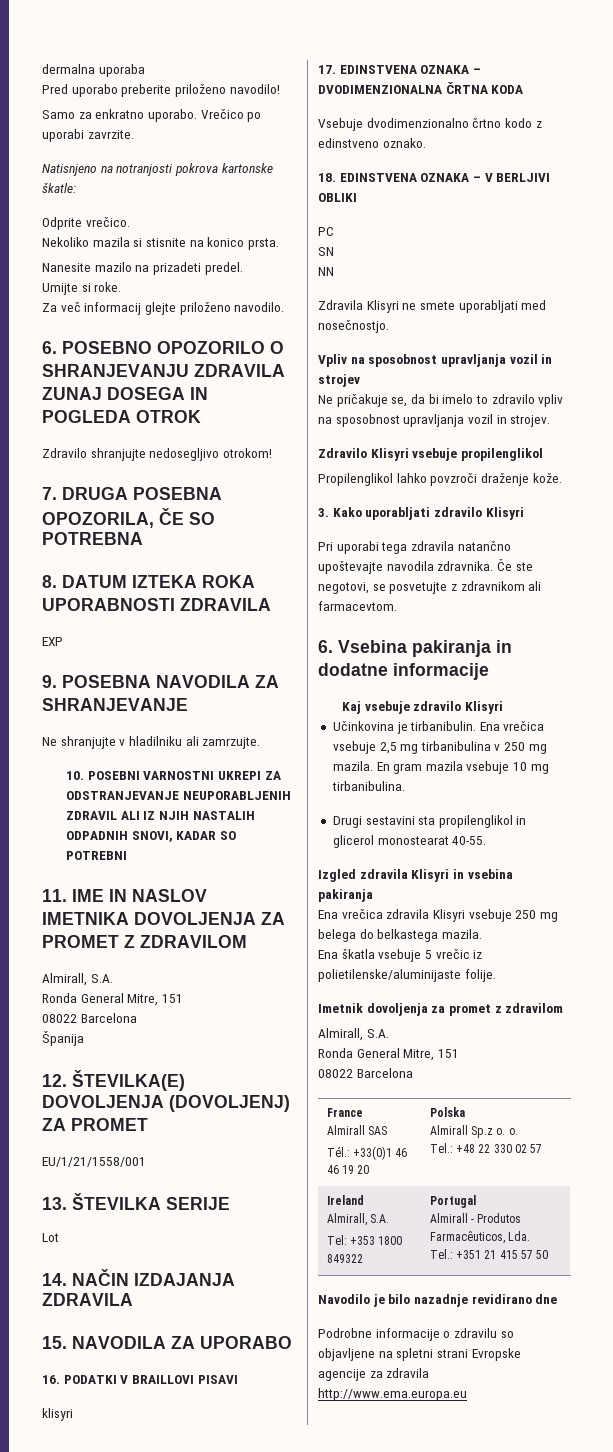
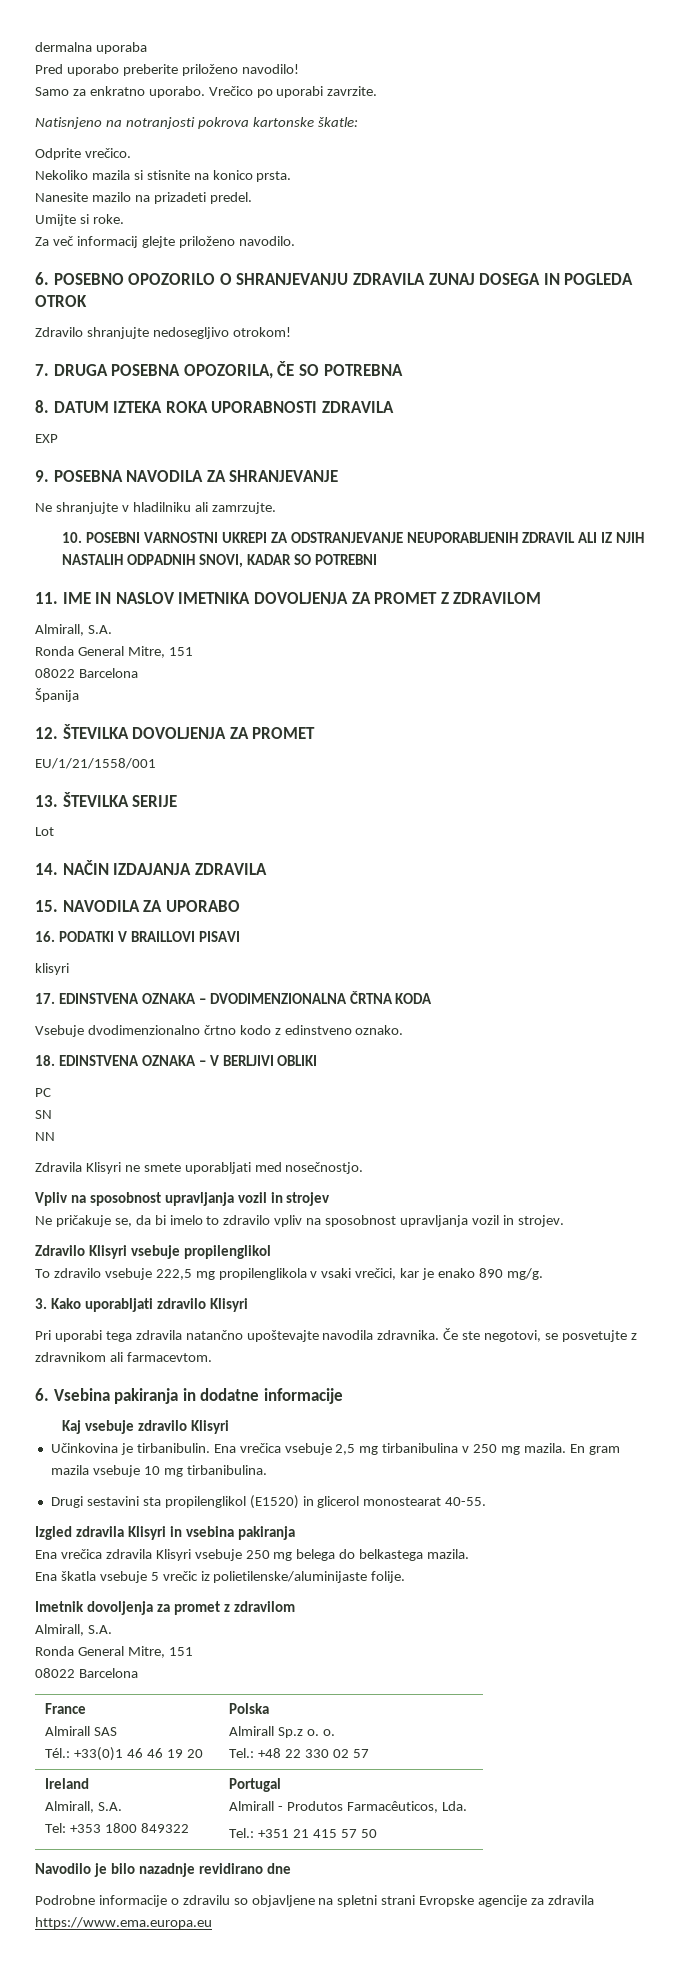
[72,1070,185,1091] [42,1095,290,1112] ŠTEVILKA(E) DOVOLJENJA (DOVOLJENJ) -> [62,724,227,739] ŠTEVILKA DOVOLJENJA
[318,473,562,486] Propilenglikol lahko povzroči draženje kože. -> [35,1268,543,1280] To zdravilo vsebuje 222,5 mg propilenglikola v vsaki vrečici, kar je enako 890 mg/g.
(513, 821) none -> [249,1495,299,1509] (E1520)
[318,1388,467,1401] http://www.ema.europa.eu -> [35,1917,212,1929] https://www.ema.europa.eu

